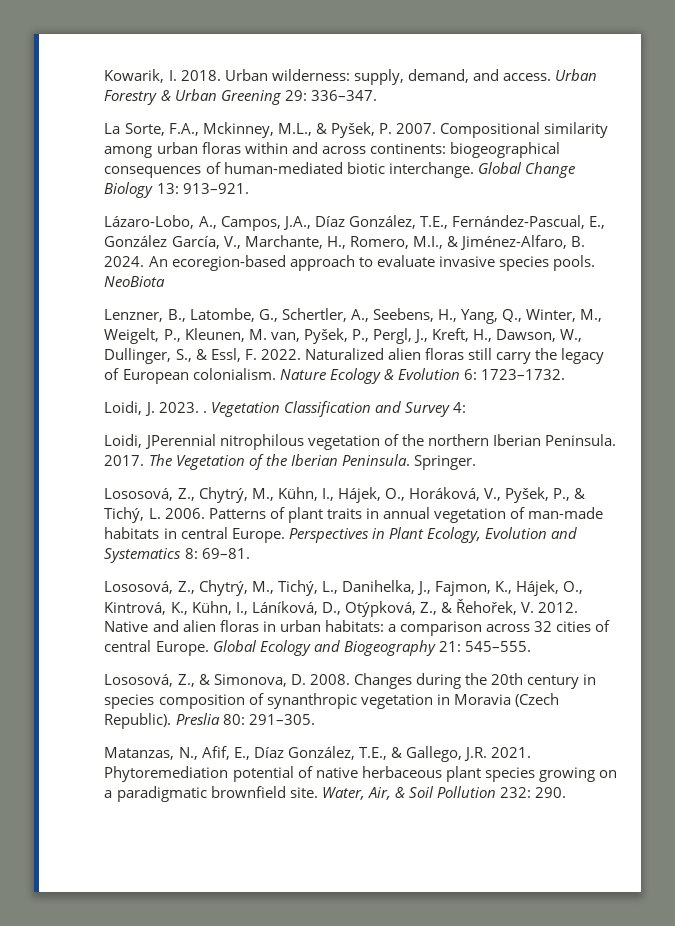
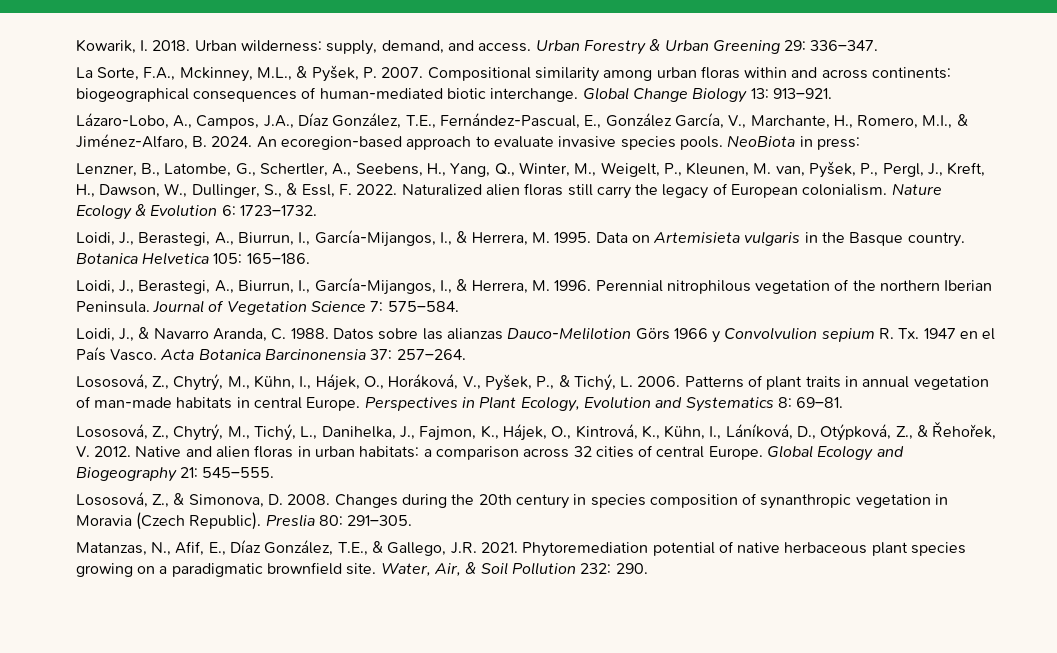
(166, 281) none -> [799,136,860,150] in press:
[144,401,466,417] [104,434,216,449] J. 2023. . Vegetation Classification and Survey 4: // Loidi, JPerennial -> [119,230,965,247] [75,252,310,265] [75,278,663,295] J., Berastegi, A., Biurrun, I., García-Mijangos, I., & Herrera, M. 1995. Data on Artemisieta vulgaris in the Basque country. Botanica Helvetica 105: 165–186. // Loidi, J., Berastegi, A., Biurrun, I., García-Mijangos, I., & Herrera, M. 1996. Perennial
[104,454,476,470] 2017. The Vegetation of the Iberian Peninsula. Springer. -> [153,300,459,315] [75,327,996,343] [75,347,466,361] Journal of Vegetation Science 7: 575–584. // Loidi, J., & Navarro Aranda, C. 1988. Datos sobre las alianzas Dauco-Melilotion Görs 1966 y Convolvulion sepium R. Tx. 1947 en el País Vasco. Acta Botanica Barcinonensia 37: 257–264.

